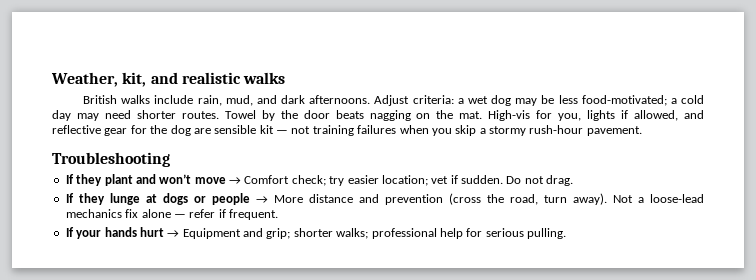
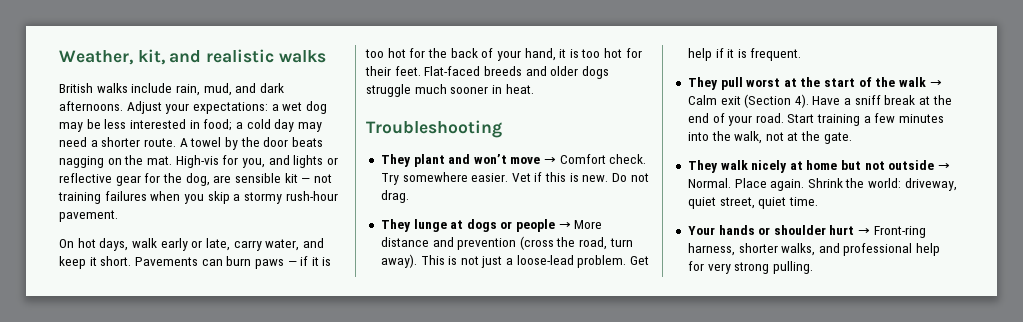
[412,95,454,104] criteria: -> [165,102,268,114] your expectations:
[581,95,667,106] food-motivated; -> [129,119,233,131] interested in food;
[136,110,256,119] shorter routes. Towel -> [90,137,222,147] a shorter route. A towel
[587,110,704,121] lights if allowed, and -> [268,155,338,168] and lights or
[170,125,191,136] dog -> [185,173,210,186] dog,
(642, 131) none -> [59,238,324,251] [59,256,332,269] [365,48,642,61] [365,66,609,79] [366,84,534,97] // On hot days, walk early or late, carry water, and keep it short. Pavements can burn paws — if it is too hot for the back of your hand, it is too hot for their feet. Flat-faced breeds and older dogs struggle much sooner in heat.
[65,174,103,186] If they -> [380,154,411,167] They
[291,175,503,186] check; try easier location; vet if sudden. -> [609,154,647,164] [380,172,609,185] check. Try somewhere easier. Vet if this is new.
[65,193,105,205] If they -> [380,219,411,232] They
[612,194,704,203] [65,209,278,220] [65,227,369,239] Not a loose-lead mechanics fix alone — refer if frequent. // If your hands hurt → Equipment and grip; shorter walks; -> [420,255,650,268] [687,48,802,61] [687,77,942,90] [687,94,952,108] [687,113,945,126] [687,131,852,144] [687,160,951,173] [687,178,957,191] [687,197,818,209] [687,225,926,238] [687,243,840,256] This is not just a loose-lead problem. Get help if it is frequent. // They pull worst at the start of the walk → Calm exit (Section 4). Have a sniff break at the end of your road. Start training a few minutes into the walk, not at the gate. // They walk nicely at home but not outside → Normal. Place again. Shrink the world: driveway, quiet street, quiet time. // Your hands or shoulder hurt → Front-ring harness, shorter walks, and
[485,228,524,237] serious -> [707,262,770,274] very strong

